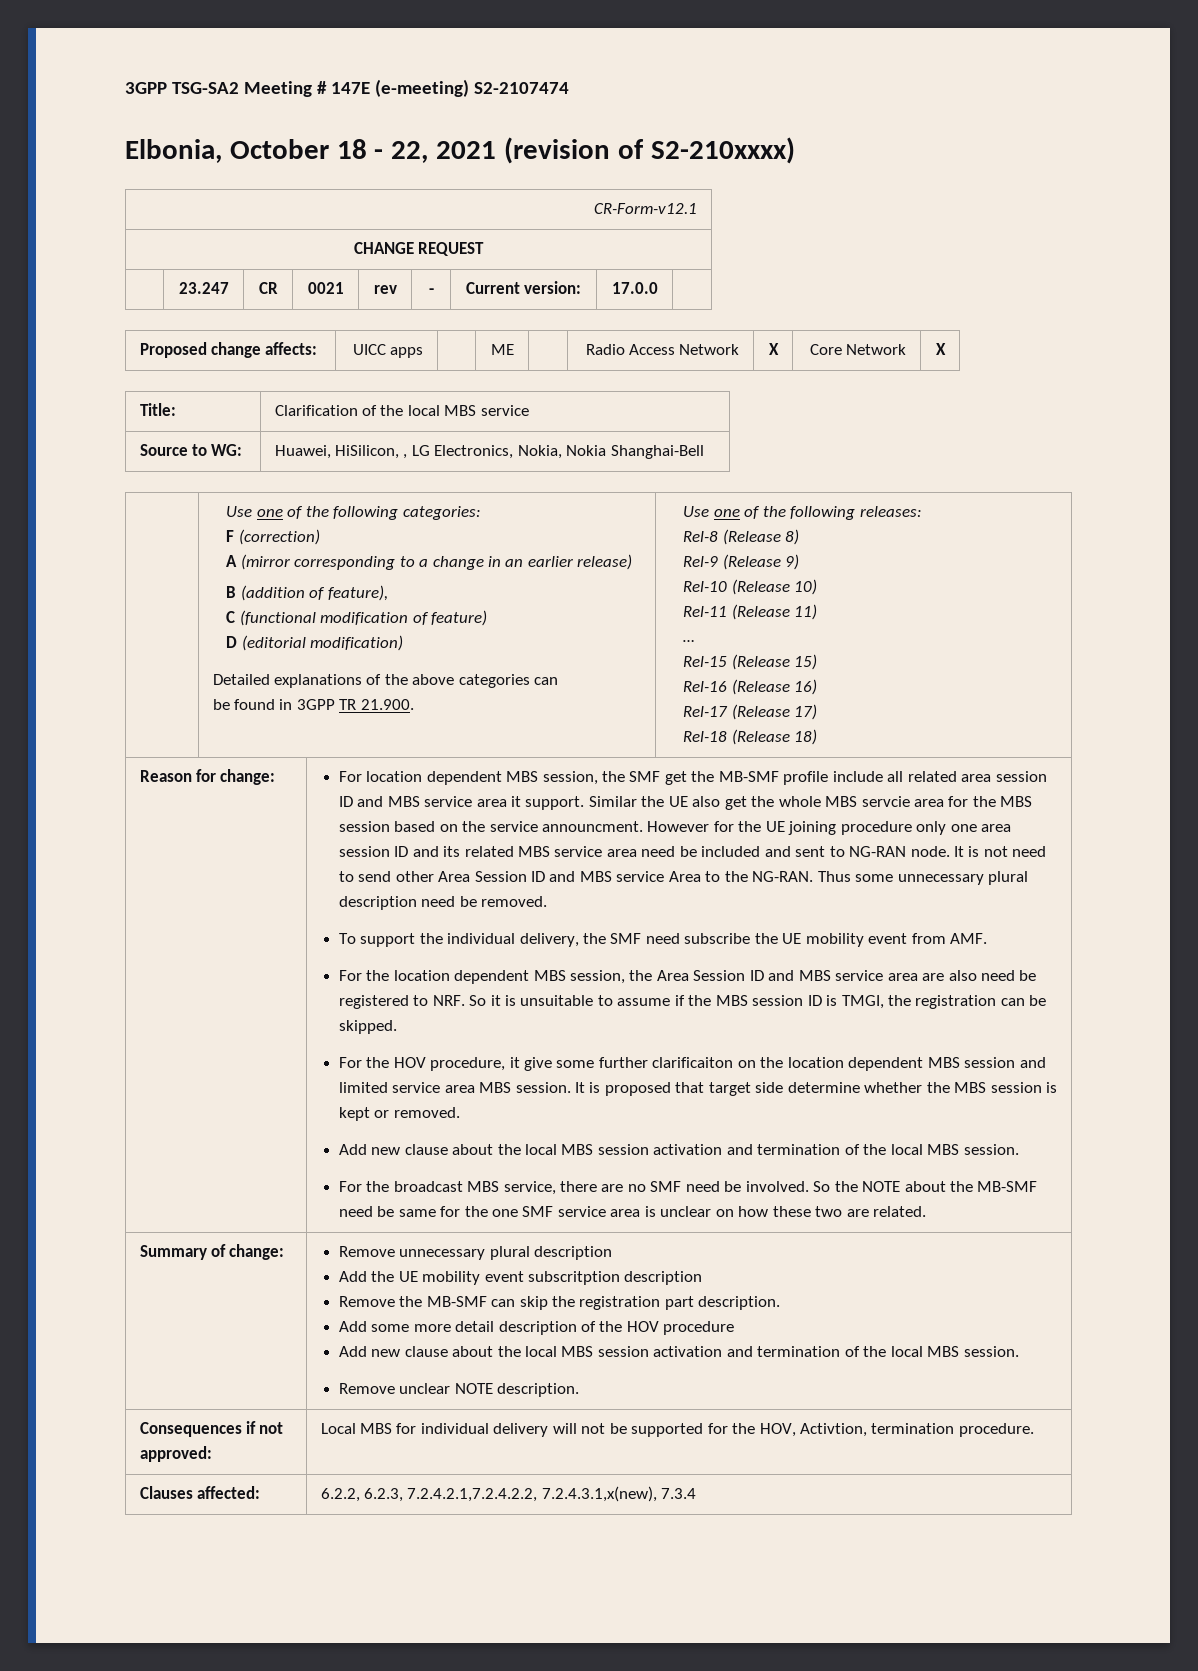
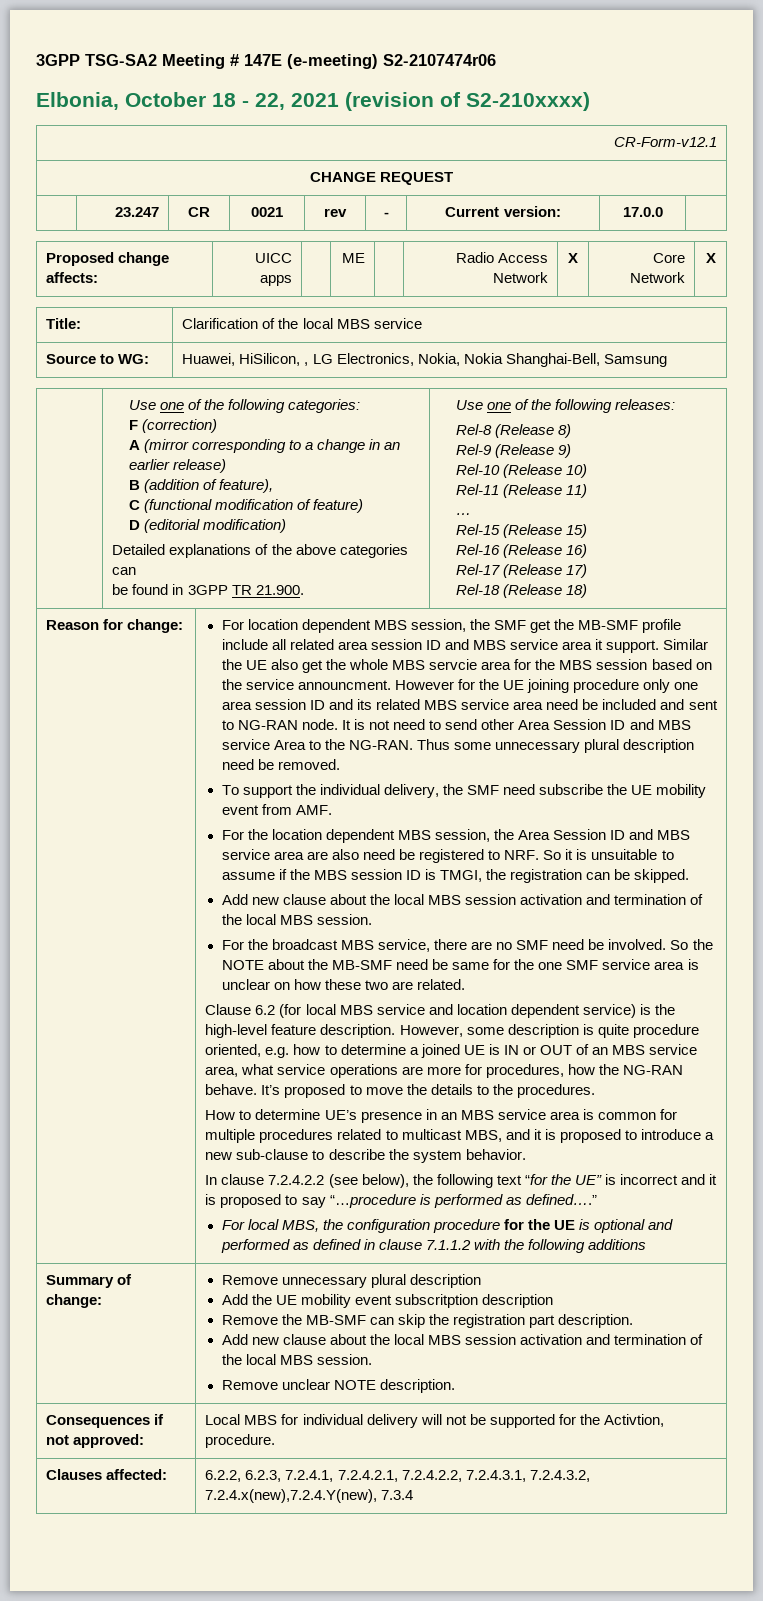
[473,82,569,94] S2-2107474 -> [383,54,496,66] S2-2107474r06
[610,445,704,459] Shanghai-Bell -> [505,353,667,367] Shanghai-Bell, Samsung
[338,1057,1046,1071] [338,1082,1057,1096] [338,1107,460,1121] // For the HOV procedure, it give some further clarificaiton on the location dependent MBS session and limited service area MBS session. It is proposed that target side determine whether the MBS session is kept or removed. -> (690, 876) none
(926, 1211) none -> [205,1004,675,1018] [205,1024,699,1038] [205,1044,698,1058] [205,1064,683,1078] [205,1084,595,1098] [205,1109,677,1123] [205,1129,714,1143] [205,1149,526,1163] [205,1174,718,1188] [205,1194,597,1208] [221,1219,674,1233] [220,1239,647,1253] // Clause 6.2 (for local MBS service and location dependent service) is the high-level feature description. However, some description is quite procedure oriented, e.g. how to determine a joined UE is IN or OUT of an MBS service area, what service operations are more for procedures, how the NG-RAN behave. It’s proposed to move the details to the procedures. // How to determine UE’s presence in an MBS service area is common for multiple procedures related to multicast MBS, and it is proposed to introduce a new sub-clause to describe the system behavior. // In clause 7.2.4.2.2 (see below), the following text “for the UE” is incorrect and it is proposed to say “…procedure is performed as defined….” // For local MBS, the configuration procedure for the UE is optional and performed as defined in clause 7.1.1.2 with the following additions
[338,1321,735,1335] // Add some more detail description of the HOV procedure -> (634, 1321) none
[759,1423,955,1437] HOV, Activtion, termination -> [603,1414,664,1427] Activtion,
[407,1486,657,1502] 7.2.4.2.1,7.2.4.2.2, 7.2.4.3.1,x(new), -> [285,1470,590,1482] [205,1489,378,1503] 7.2.4.1, 7.2.4.2.1, 7.2.4.2.2, 7.2.4.3.1, 7.2.4.3.2, 7.2.4.x(new),7.2.4.Y(new),

